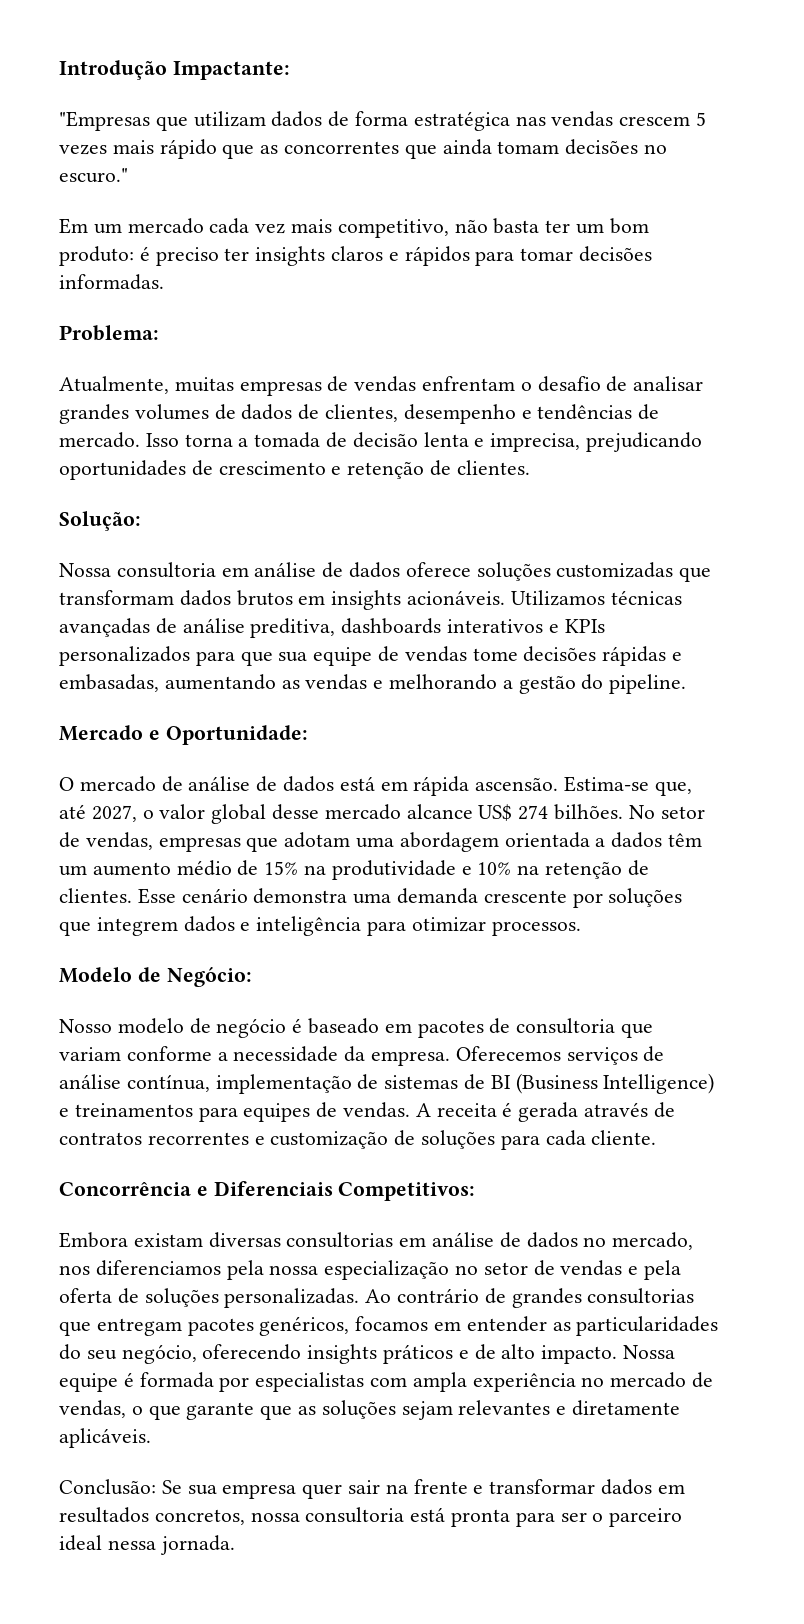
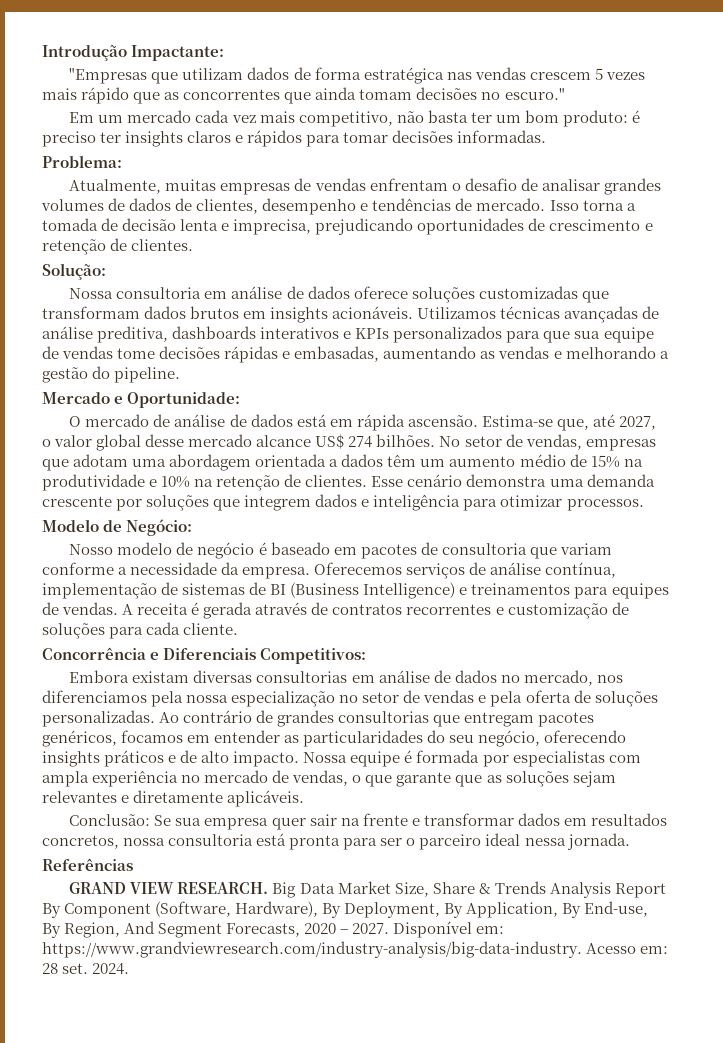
(235, 1545) none -> [42,858,133,871] [69,881,666,898] [42,901,649,918] [42,921,505,938] [42,941,669,958] [42,963,130,975] // Referências // GRAND VIEW RESEARCH. Big Data Market Size, Share & Trends Analysis Report By Component (Software, Hardware), By Deployment, By Application, By End-use, By Region, And Segment Forecasts, 2020 – 2027. Disponível em: https://www.grandviewresearch.com/industry-analysis/big-data-industry. Acesso em: 28 set. 2024.

